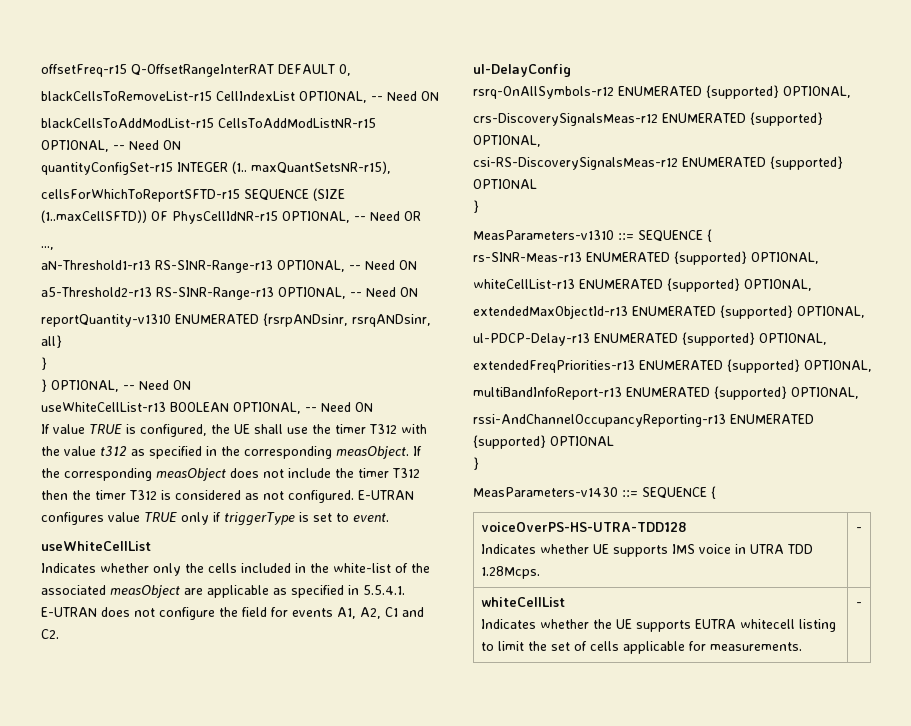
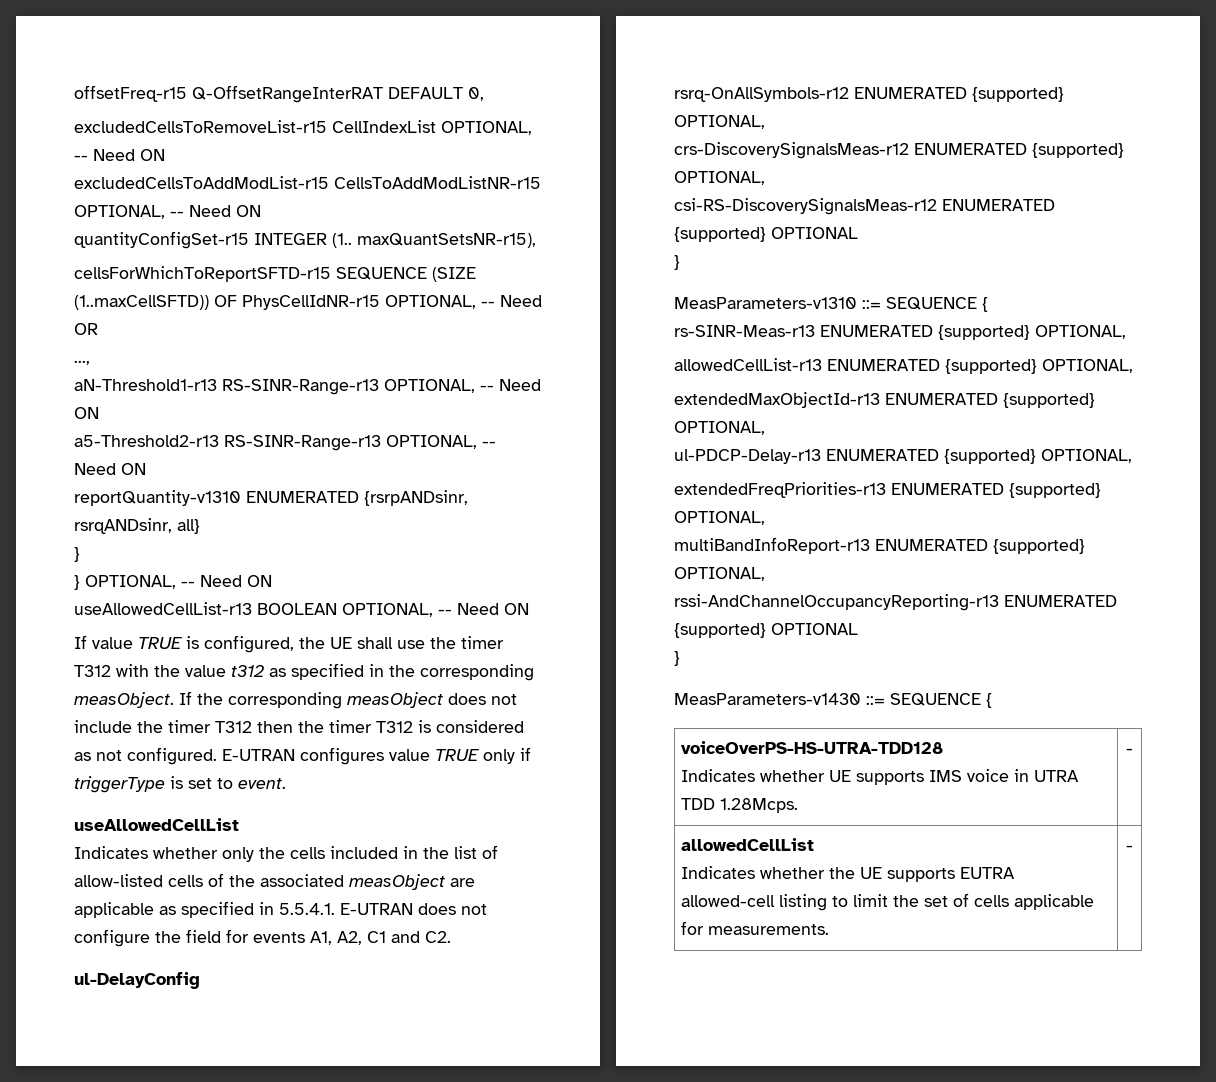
[41,91,212,101] blackCellsToRemoveList-r15 -> [74,120,327,133] excludedCellsToRemoveList-r15
[41,118,214,128] blackCellsToAddModList-r15 -> [74,176,329,189] excludedCellsToAddModList-r15
[41,402,166,412] useWhiteCellList-r13 -> [74,602,252,615] useAllowedCellList-r13
[41,541,151,551] useWhiteCellList -> [74,818,239,831] useAllowedCellList
[333,563,391,573] white-list -> [454,845,498,859] [74,874,203,887] list of allow-listed cells
[473,279,575,289] whiteCellList-r13 -> [674,358,822,371] allowedCellList-r13
[481,597,566,607] whiteCellList -> [681,838,815,851] allowedCellList
[740,619,796,629] whitecell -> [681,895,776,907] allowed-cell

